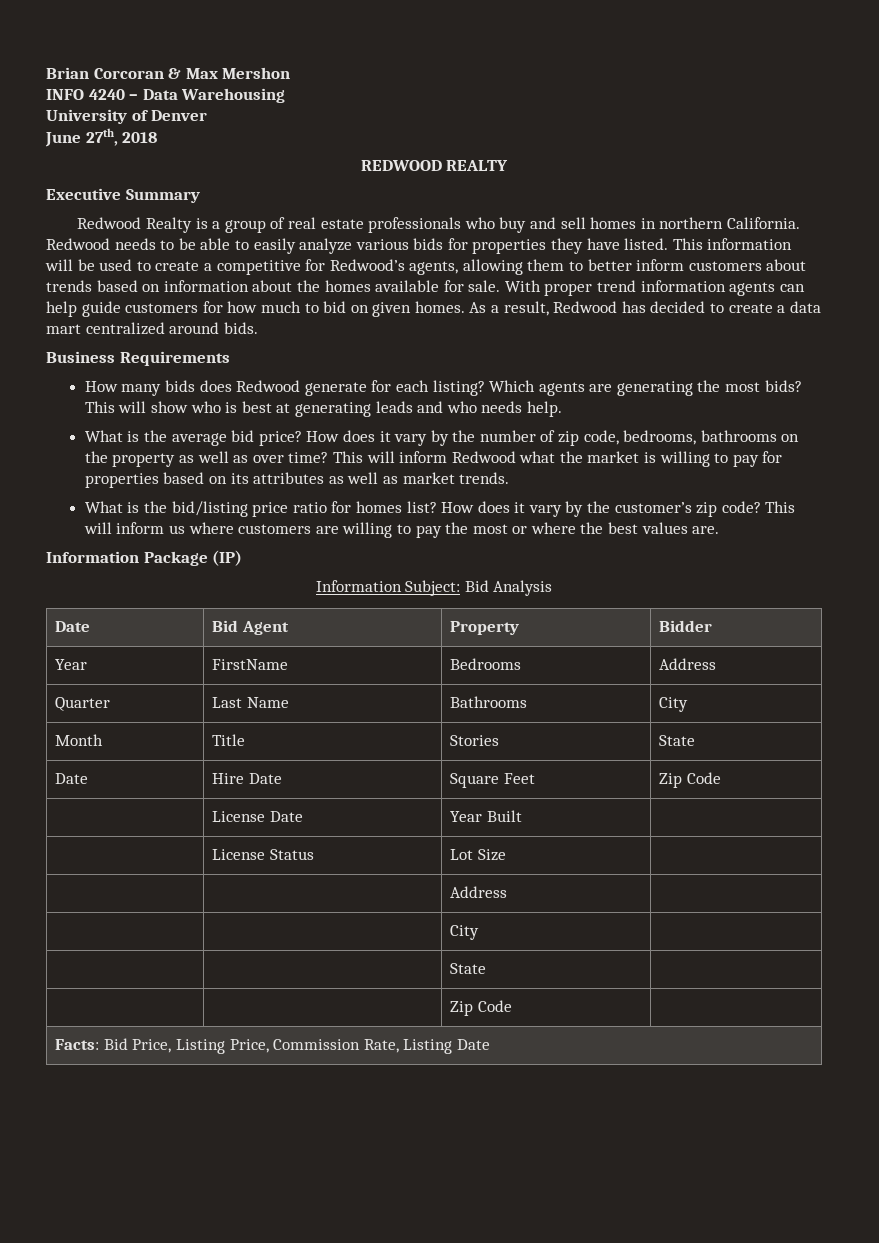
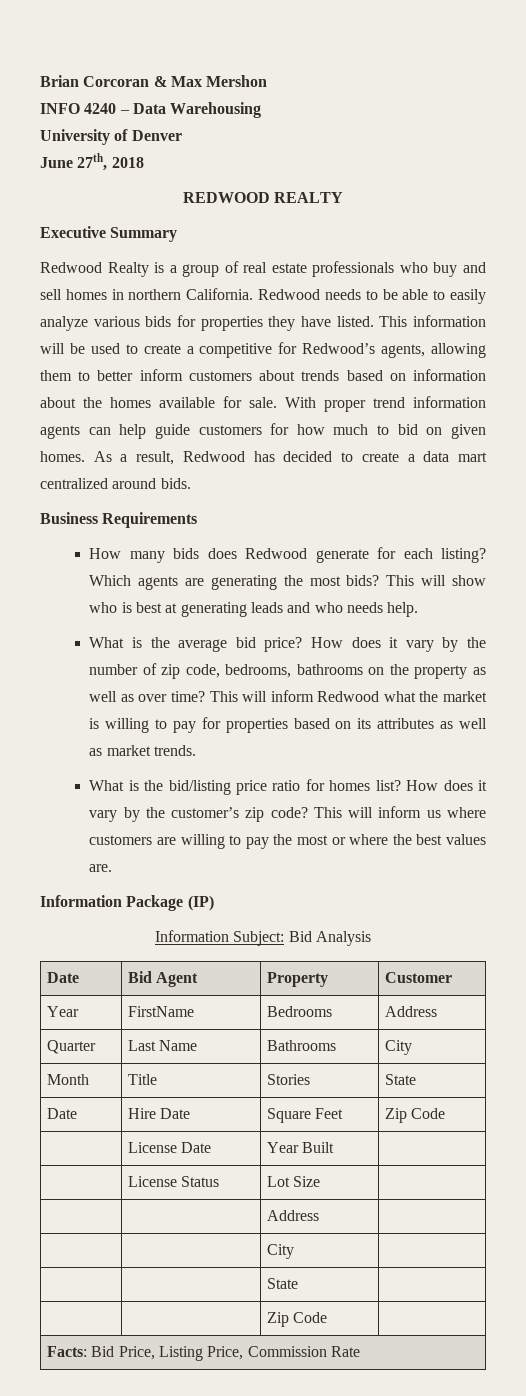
[659,620,713,632] Bidder -> [385,972,453,983] Customer
[363,1039,490,1054] Rate, Listing Date -> [330,1346,360,1357] Rate

